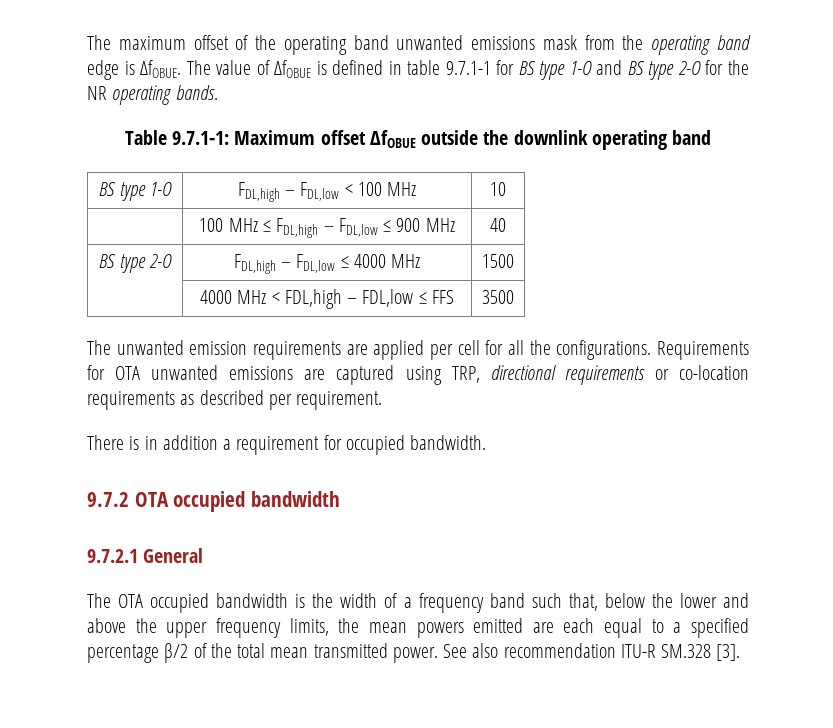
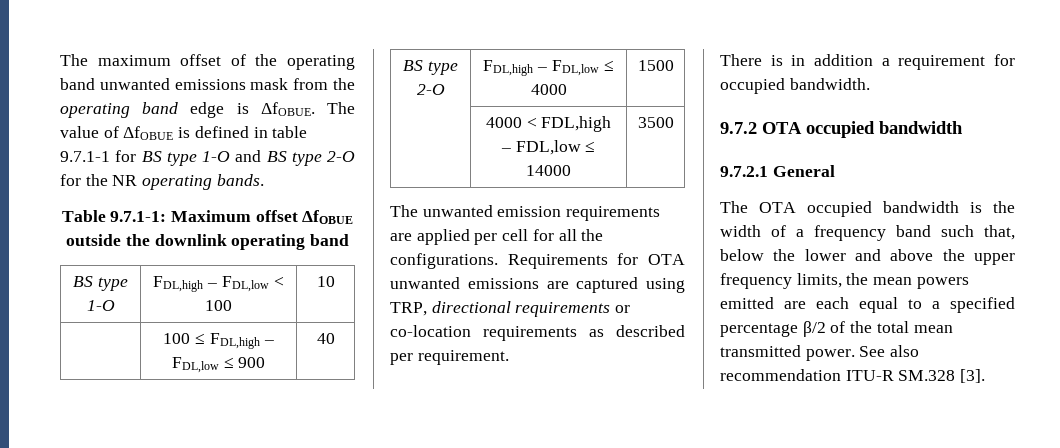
[387,182,417,196] MHz -> (232, 305) none
[228,218,258,232] MHz -> (191, 338) none
[425,218,455,232] MHz -> (266, 362) none
[391,254,421,268] MHz -> (567, 89) none
[237,290,267,304] MHz -> (522, 122) none
[431,290,454,304] FFS -> [526,165,571,176] 14000

